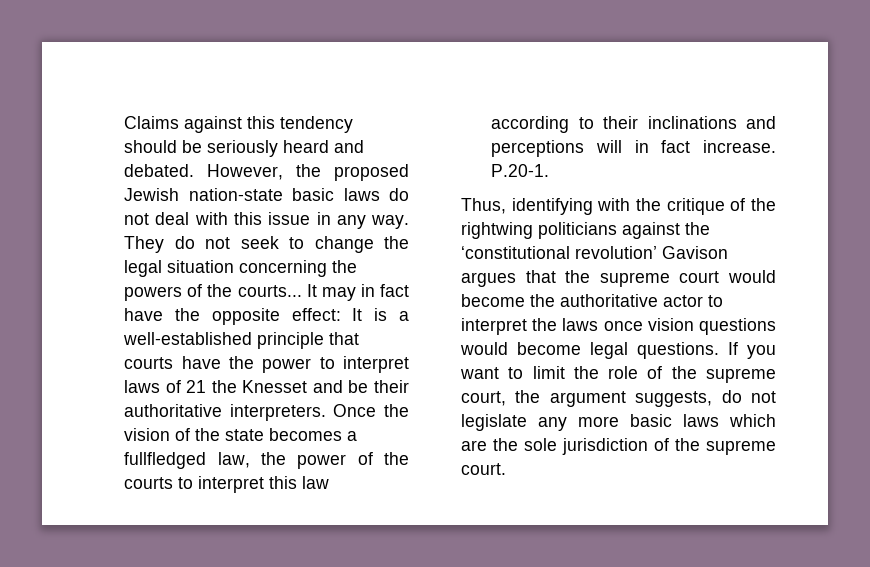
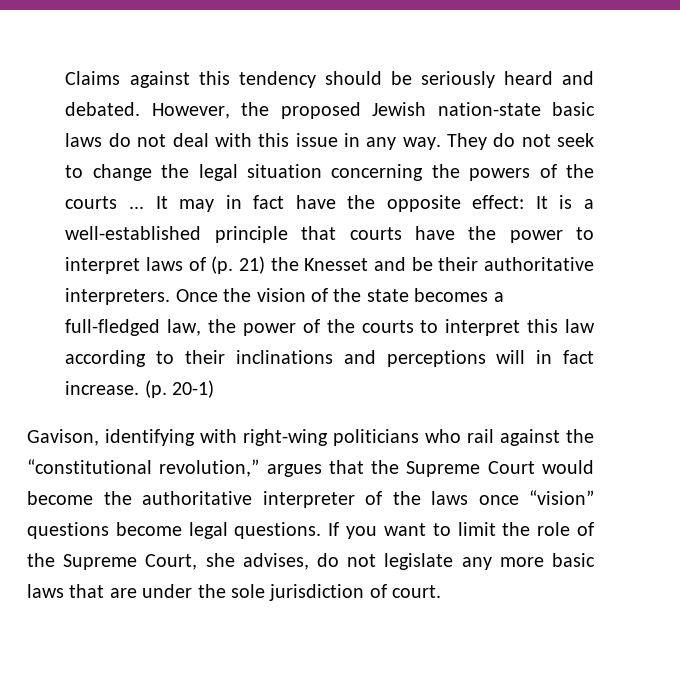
[237,285,302,297] courts... -> [65,196,144,209] courts ...
[186,380,207,393] 21 -> [211,256,266,274] (p. 21)
[124,452,207,469] fullfledged -> [65,319,161,336] full-fledged
[491,164,550,177] [461,198,776,215] [461,222,710,239] [461,246,728,259] P.20-1. // Thus, identifying with the critique of the rightwing politicians against the ‘constitutional revolution’ Gavison -> [144,380,215,398] [27,429,594,446] [27,459,260,477] (p. 20-1) // Gavison, identifying with right-wing politicians who rail against the “constitutional revolution,”
[599,271,720,287] supreme court -> [406,461,535,477] Supreme Court
[663,295,723,307] [461,318,776,335] [460,342,508,355] actor to interpret the laws once vision questions would -> [262,490,594,508] [27,522,109,539] interpreter of the laws once “vision” questions
[706,368,776,383] [461,390,713,407] supreme court, the argument suggests, -> [63,553,309,570] Supreme Court, she advises,
[729,414,776,427] [461,440,487,451] which are -> [69,584,193,598] that are under
[675,438,776,455] the supreme -> (387, 591) none

